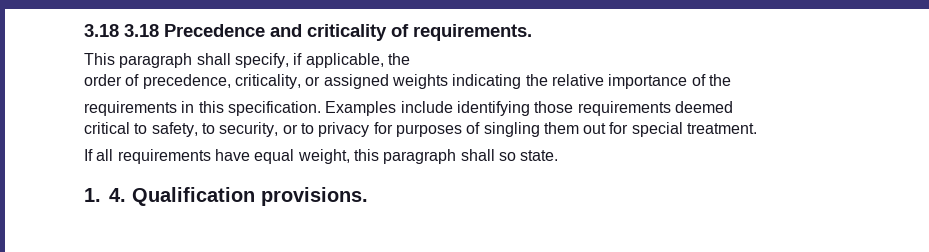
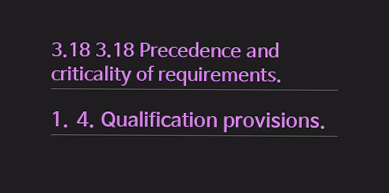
[84,53,410,68] [84,74,731,89] [84,101,733,116] [84,122,758,137] [84,149,559,164] // This paragraph shall specify, if applicable, the // order of precedence, criticality, or assigned weights indicating the relative importance of the // requirements in this specification. Examples include identifying those requirements deemed // critical to safety, to security, or to privacy for purposes of singling them out for special treatment. // If all requirements have equal weight, this paragraph shall so state. -> (283, 76) none

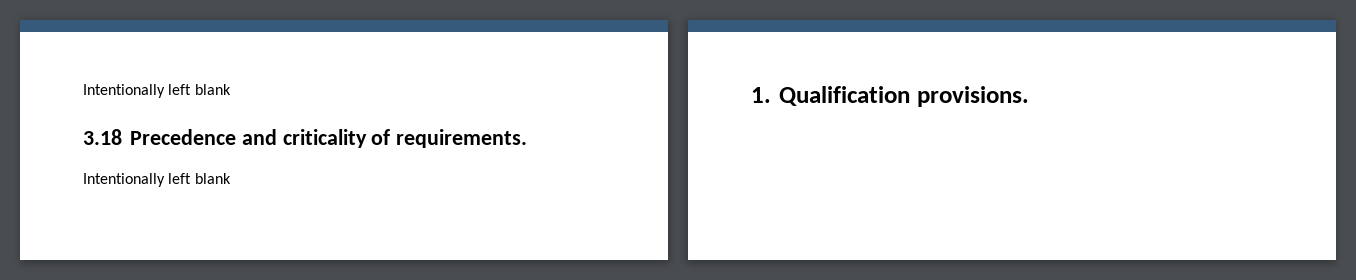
[51,42,91,59] 3.18 -> [83,84,231,98] Intentionally left blank //
(283, 76) none -> [83,173,231,187] // Intentionally left blank
[76,111,96,129] 4. -> (771, 95) none

